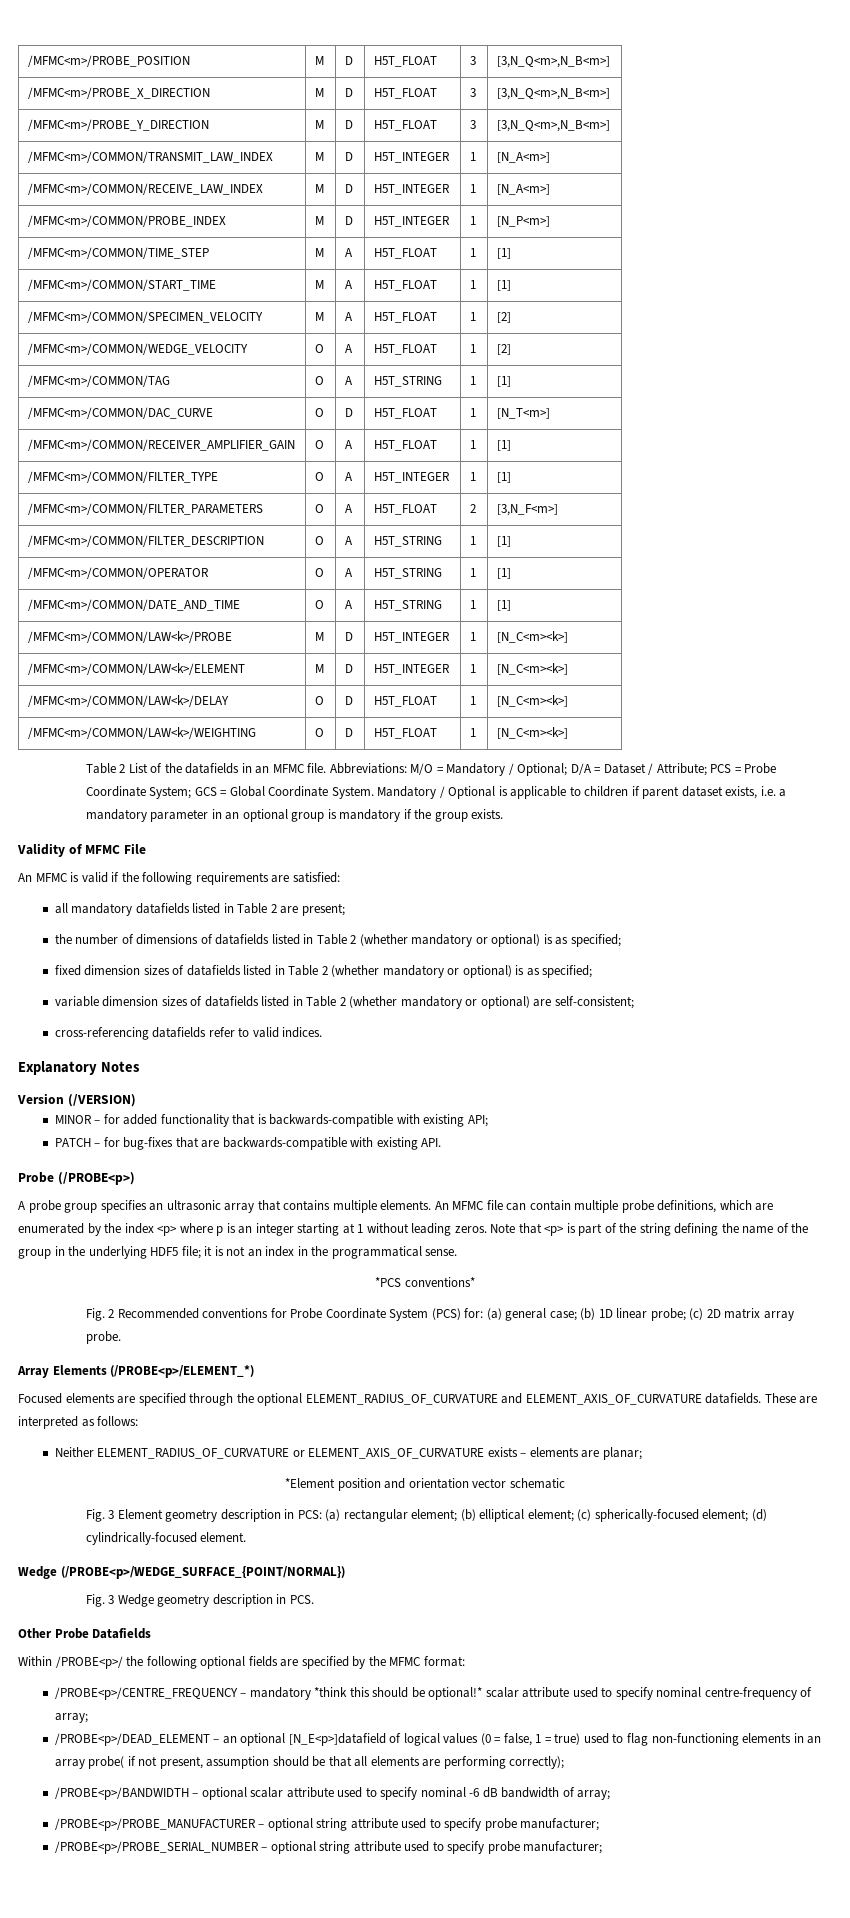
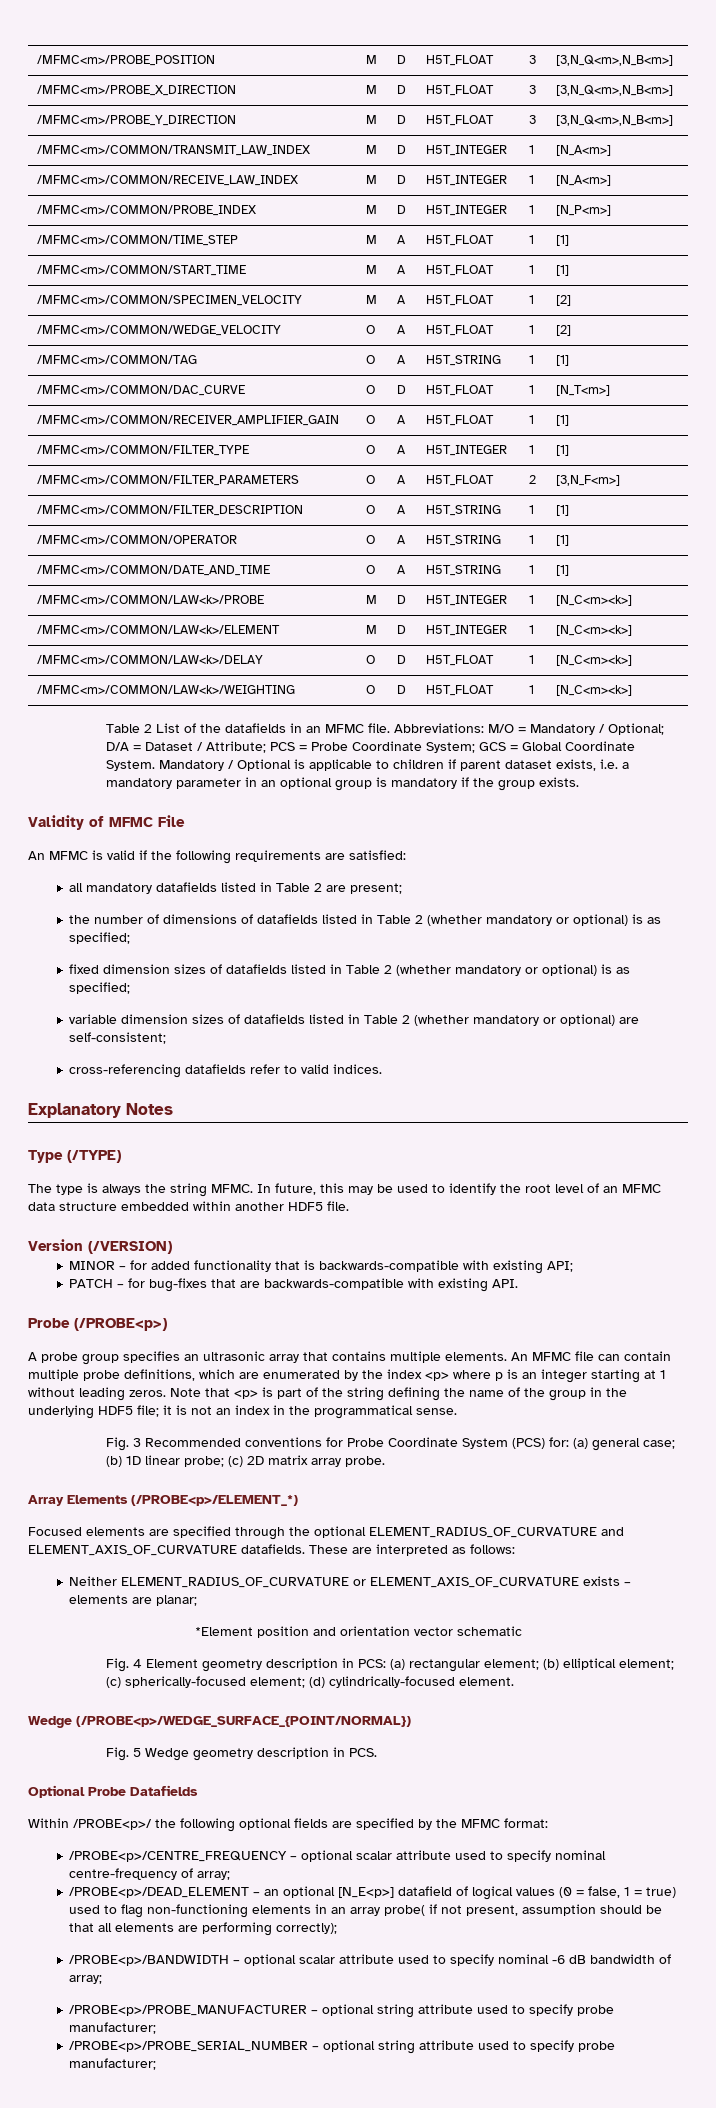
(140, 1066) none -> [28,1150,121,1163] [28,1183,661,1197] [28,1201,349,1211] // Type (/TYPE) // The type is always the string MFMC. In future, this may be used to identify the root level of an MFMC data structure embedded within another HDF5 file.
[375,1277,475,1287] [85,1308,115,1321] // *PCS conventions* // Fig. 2 -> [106,1437,142,1451] // Fig. 3
[108,1510,115,1519] 3 -> [133,1659,143,1668] 4
[108,1595,115,1604] 3 -> [133,1748,142,1757] 5
[18,1628,52,1638] Other -> [28,1785,85,1798] Optional
[249,1687,483,1700] mandatory *think this should be optional!* -> [301,1850,354,1862] optional
[288,1733,386,1746] [N_E<p>]datafield -> [338,1886,453,1898] [N_E<p>] datafield

